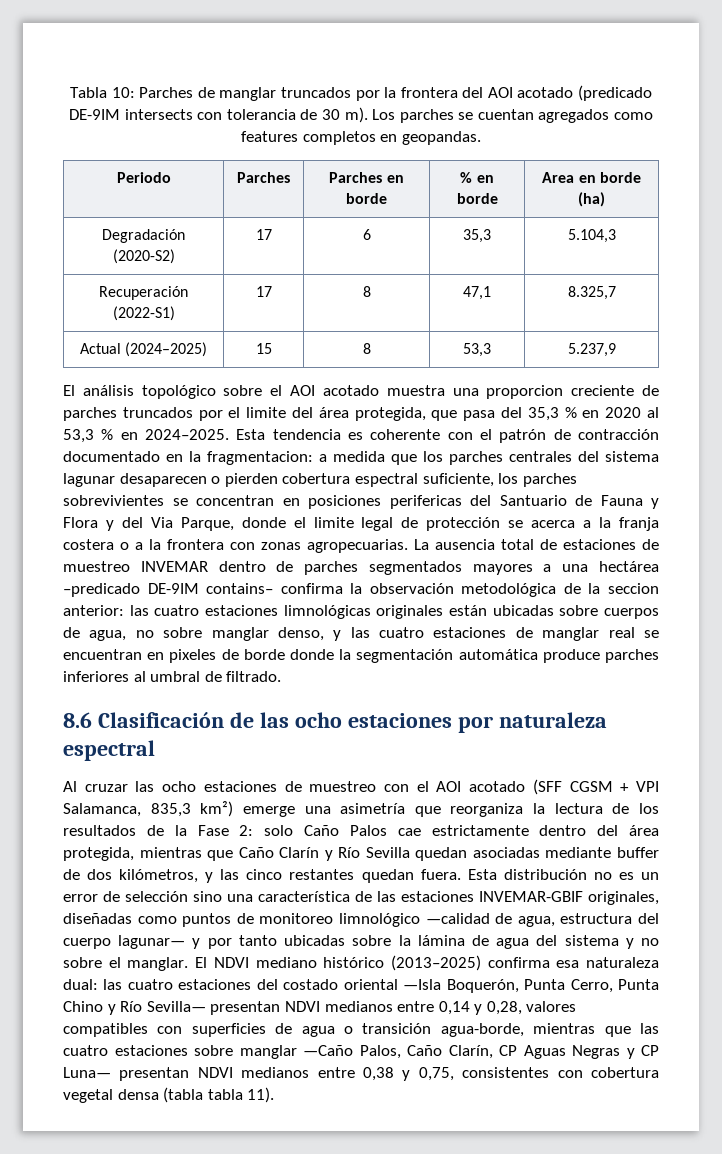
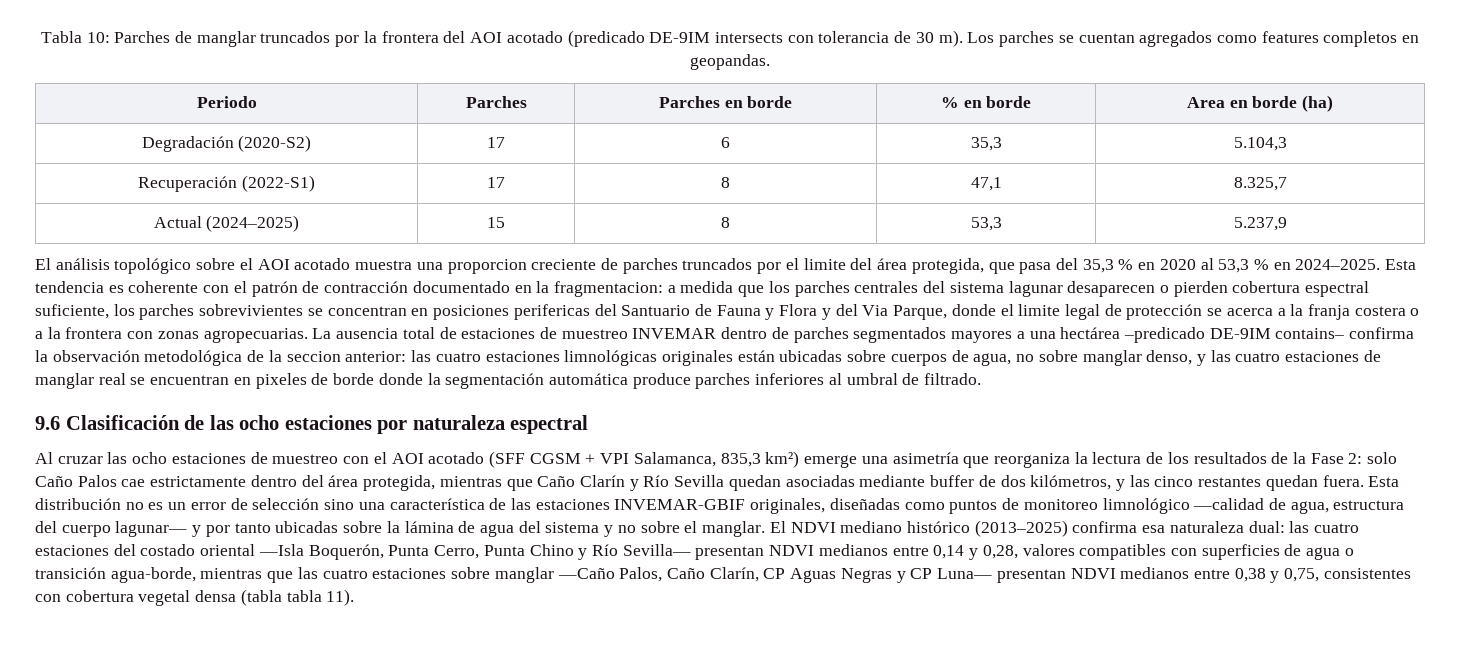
[63,712,92,728] 8.6 -> [35,416,60,430] 9.6

